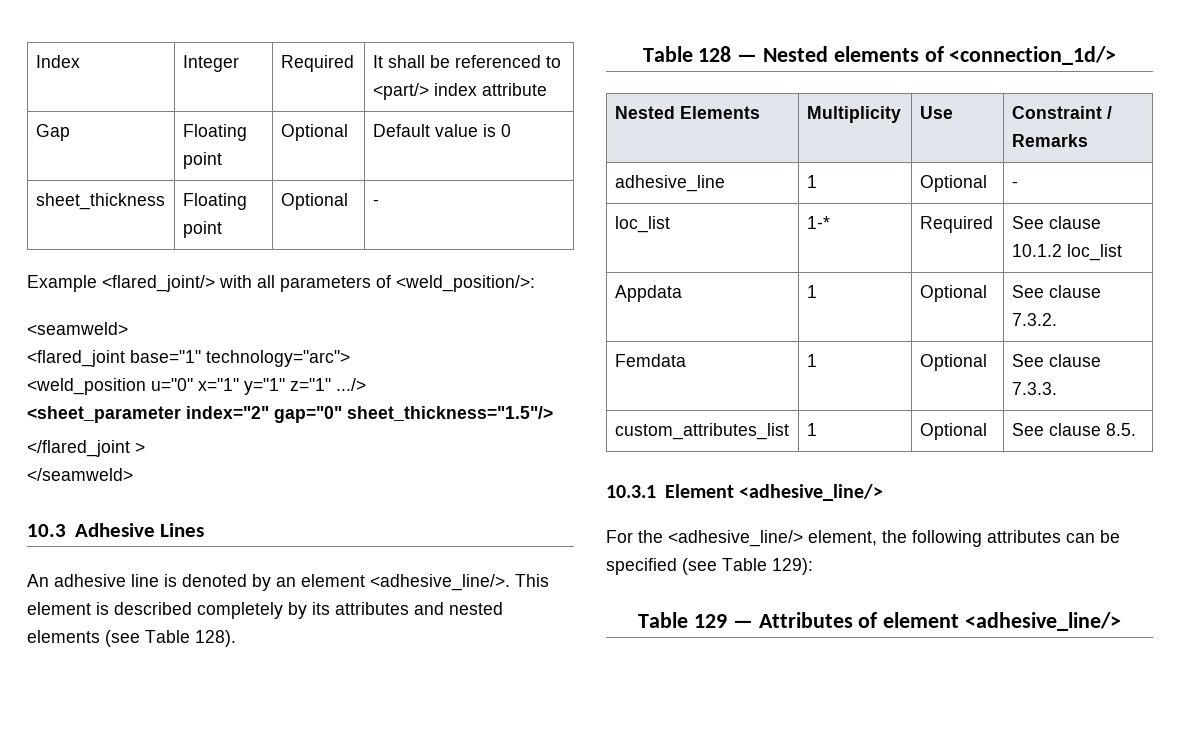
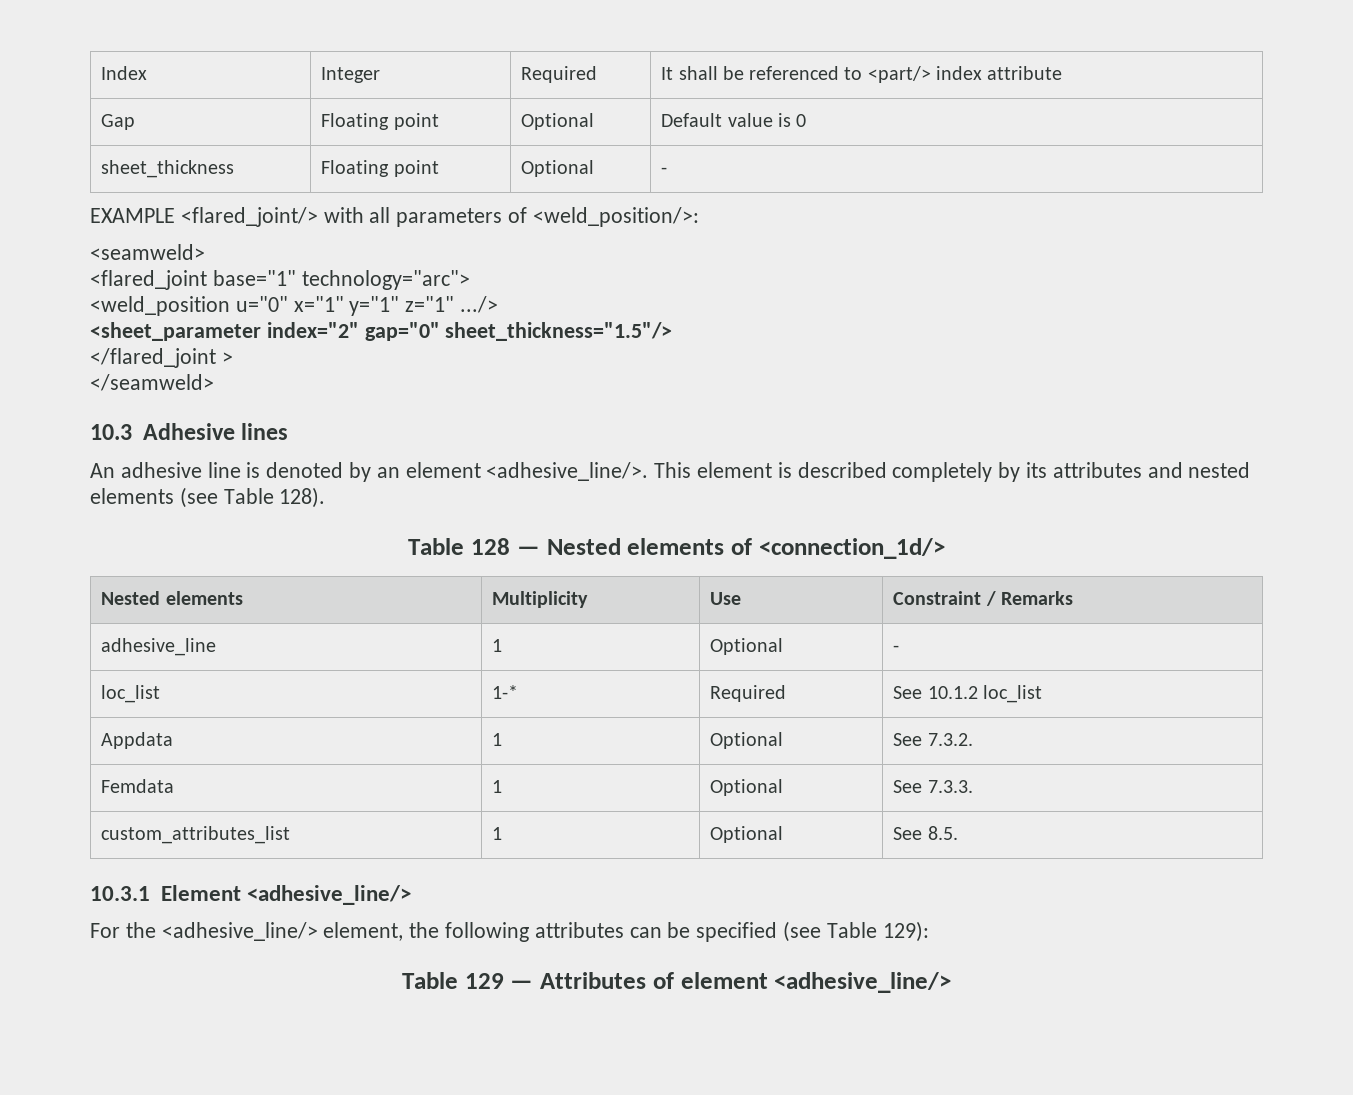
[27,275,97,292] Example -> [90,208,175,223] EXAMPLE
[160,523,205,537] Lines -> [241,423,289,440] lines
[679,106,760,119] Elements -> [165,591,243,605] elements
[1048,216,1101,229] clause -> (923, 692) none
[1048,285,1101,298] clause -> (923, 739) none
[1048,354,1101,367] clause -> (923, 786) none
[1048,423,1101,436] clause -> (923, 833) none

